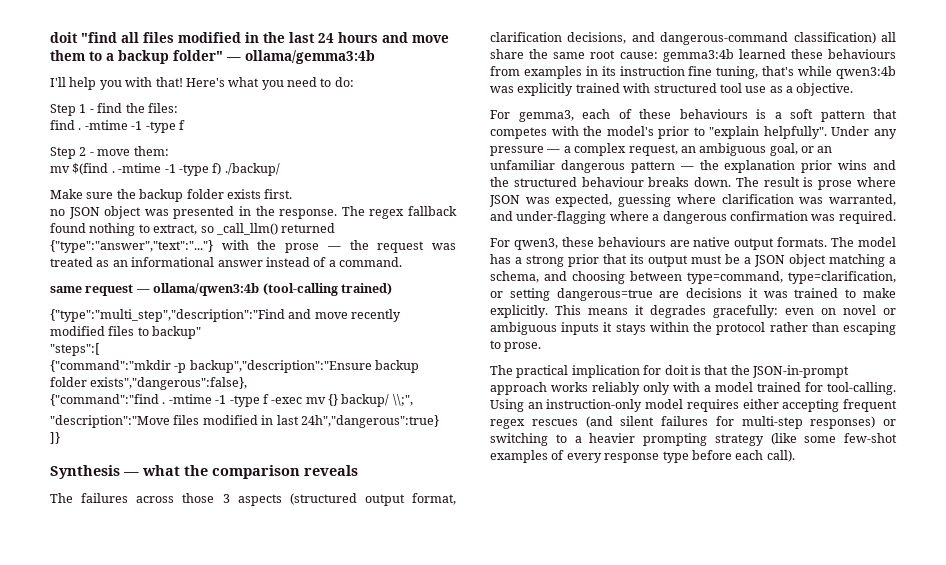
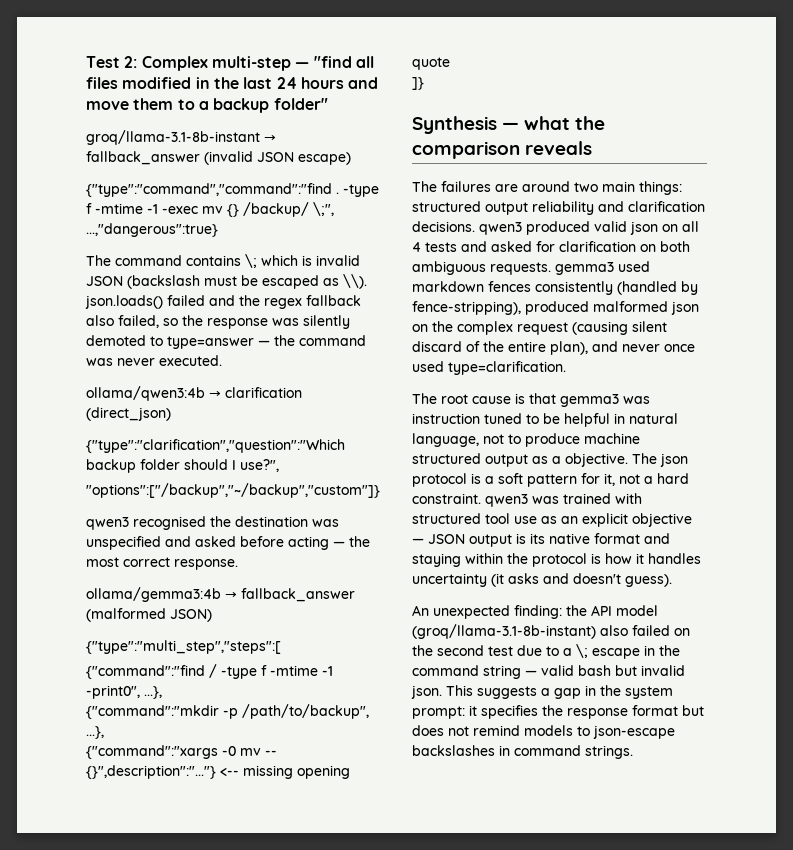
[50,32,78,43] doit -> [86,56,310,71] Test 2: Complex multi-step —
[226,50,375,64] [50,77,354,90] [50,103,178,116] [50,120,185,133] [50,146,169,159] [50,163,280,176] [50,189,293,202] [50,206,457,219] [50,223,336,236] [50,240,457,253] [50,257,402,267] [50,283,392,296] [50,309,402,322] [50,326,202,339] [50,343,100,356] [50,360,420,373] [50,377,248,390] [50,394,413,407] [50,415,439,428] — ollama/gemma3:4b // I'll help you with that! Here's what you need to do: // Step 1 - find the files: // find . -mtime -1 -type f // Step 2 - move them: // mv $(find . -mtime -1 -type f) ./backup/ // Make sure the backup folder exists first. // no JSON object was presented in the response. The regex fallback found nothing to extract, so _call_llm() returned {"type":"answer","text":"..."} with the prose — the request was treated as an informational answer instead of a command. // same request — ollama/qwen3:4b (tool-calling trained) // {"type":"multi_step","description":"Find and move recently modified files to backup" // "steps":[ // {"command":"mkdir -p backup","description":"Ensure backup folder exists","dangerous":false}, // {"command":"find . -mtime -1 -type f -exec mv {} backup/ \\;", // "description":"Move files modified in last 24h","dangerous":true} -> [86,130,276,145] [86,151,351,165] [86,183,379,197] [86,202,334,217] [86,223,218,237] [86,254,360,268] [86,274,367,289] [85,295,361,309] [86,315,350,329] [86,335,366,349] [86,355,222,366] [86,386,302,401] [86,407,171,421] [86,439,345,453] [86,459,279,473] [86,483,380,498] [86,516,339,530] [86,536,370,550] [86,557,238,570] [86,587,355,602] [86,608,212,622] [86,640,281,654] [86,664,333,679] [86,685,162,699] [86,704,369,719] [86,726,104,739] [86,745,277,759] [86,765,350,779] [412,57,450,70] // groq/llama-3.1-8b-instant → fallback_answer (invalid JSON escape) // {"type":"command","command":"find . -type f -mtime -1 -exec mv {} /backup/ \;", ...,"dangerous":true} // The command contains \; which is invalid JSON (backslash must be escaped as \\). json.loads() failed and the regex fallback also failed, so the response was silently demoted to type=answer — the command was never executed. // ollama/qwen3:4b → clarification (direct_json) // {"type":"clarification","question":"Which backup folder should I use?", // "options":["/backup","~/backup","custom"]} // qwen3 recognised the destination was unspecified and asked before acting — the most correct response. // ollama/gemma3:4b → fallback_answer (malformed JSON) // {"type":"multi_step","steps":[ // {"command":"find / -type f -mtime -1 -print0", ...}, // {"command":"mkdir -p /path/to/backup", ...}, // {"command":"xargs -0 mv -- {}",description":"..."} <-- missing opening quote
[136,493,456,506] [490,32,896,45] [490,49,896,62] [490,66,896,79] [490,83,574,96] across those 3 aspects (structured output format, clarification decisions, and dangerous-command classification) all share the same root cause: gemma3:4b learned these behaviours from examples in its instruction fine tuning, that's while qwen3:4b was explicitly -> [495,181,682,195] [412,201,705,215] [412,221,699,235] [412,241,690,252] [412,261,650,275] [412,281,698,295] [412,301,699,315] [412,321,667,335] [412,341,695,355] [412,361,566,375] [412,393,650,407] [412,413,678,427] [412,433,640,447] [412,453,688,467] [412,473,689,487] [412,493,559,507] are around two main things: structured output reliability and clarification decisions. qwen3 produced valid json on all 4 tests and asked for clarification on both ambiguous requests. gemma3 used markdown fences consistently (handled by fence-stripping), produced malformed json on the complex request (causing silent discard of the entire plan), and never once used type=clarification. // The root cause is that gemma3 was instruction tuned to be helpful in natural language, not to produce machine structured output as a objective. The json protocol is a soft pattern for it, not a hard constraint. qwen3 was
[786,83,854,96] [490,109,897,122] [490,126,897,139] [490,143,833,156] [490,160,896,173] [490,177,896,190] [489,194,896,207] [490,211,896,224] [490,237,896,250] [490,254,896,267] [490,271,896,284] [490,288,896,301] [490,305,896,318] [490,322,896,335] [490,340,542,352] [490,365,849,378] [490,382,896,395] [490,399,897,412] [490,416,896,429] [490,433,897,446] [490,450,795,463] a objective. // For gemma3, each of these behaviours is a soft pattern that competes with the model's prior to "explain helpfully". Under any pressure — a complex request, an ambiguous goal, or an unfamiliar dangerous pattern — the explanation prior wins and the structured behaviour breaks down. The result is prose where JSON was expected, guessing where clarification was warranted, and under-flagging where a dangerous confirmation was required. // For qwen3, these behaviours are native output formats. The model has a strong prior that its output must be a JSON object matching a schema, and choosing between type=command, type=clarification, or setting dangerous=true are decisions it was trained to make explicitly. This means it degrades gracefully: even on novel or ambiguous inputs it stays within the protocol rather than escaping to prose. // The practical implication for doit is that the JSON-in-prompt approach works reliably only with a model trained for tool-calling. Using an instruction-only model requires either accepting frequent regex rescues (and silent failures for multi-step responses) or switching to a heavier prompting strategy (like some few-shot examples of every response type before each call). -> [561,513,692,527] [412,533,670,547] [412,553,701,567] [412,573,672,587] [412,605,658,619] [412,624,690,639] [412,644,680,659] [412,665,685,679] [411,685,673,699] [412,705,704,719] [412,725,675,739] [412,745,633,759] an explicit objective — JSON output is its native format and staying within the protocol is how it handles uncertainty (it asks and doesn't guess). // An unexpected finding: the API model (groq/llama-3.1-8b-instant) also failed on the second test due to a \; escape in the command string — valid bash but invalid json. This suggests a gap in the system prompt: it specifies the response format but does not remind models to json-escape backslashes in command strings.

